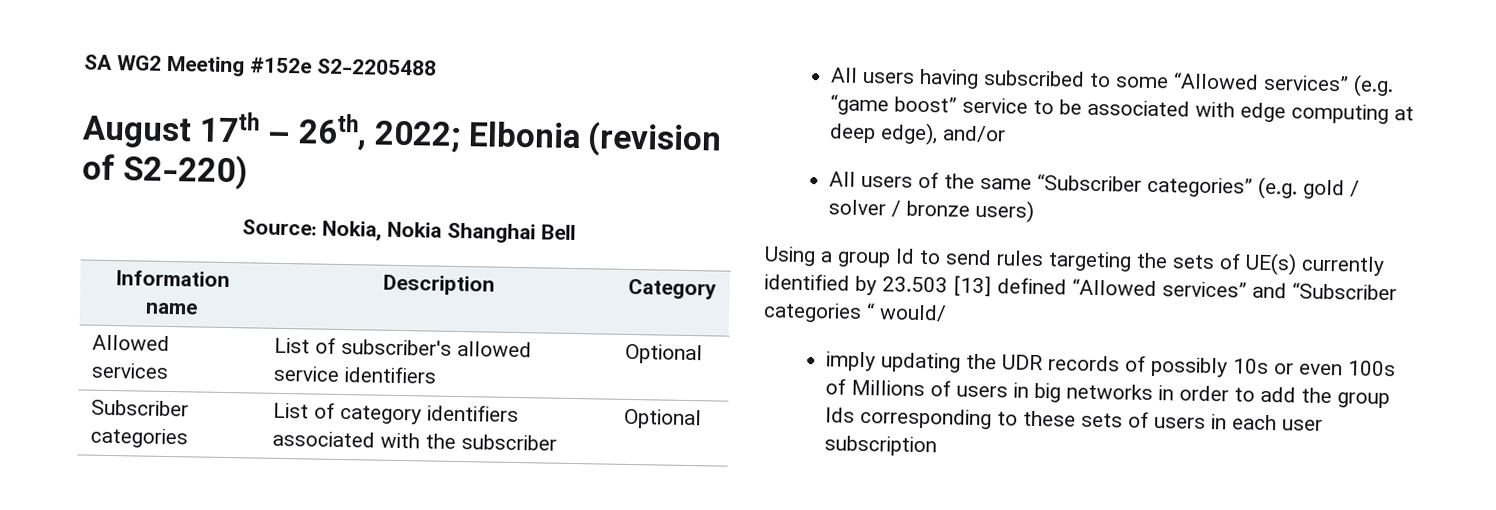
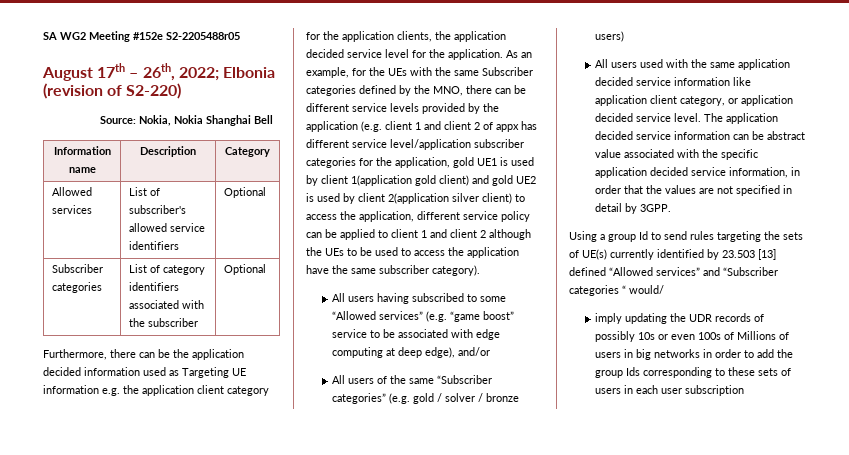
[317,58,437,76] S2-2205488 -> [166,32,240,40] S2-2205488r05
(703, 419) none -> [43,349,244,360] [43,367,246,378] [43,385,269,396] [306,31,506,42] [306,49,532,60] [306,67,533,78] [306,85,526,96] [306,103,499,114] [306,121,537,132] [306,139,524,150] [306,157,534,168] [306,175,536,186] [306,193,525,204] [306,211,530,222] [306,229,531,240] [306,247,519,258] [306,265,480,276] // Furthermore, there can be the application decided information used as Targeting UE information e.g. the application client category for the application clients, the application decided service level for the application. As an example, for the UEs with the same Subscriber categories defined by the MNO, there can be different service levels provided by the application (e.g. client 1 and client 2 of appx has different service level/application subscriber categories for the application, gold UE1 is used by client 1(application gold client) and gold UE2 is used by client 2(application silver client) to access the application, different service policy can be applied to client 1 and client 2 although the UEs to be used to access the application have the same subscriber category).
(1035, 211) none -> [595,59,791,70] [595,77,752,86] [595,95,794,106] [595,113,779,124] [595,131,806,140] [595,149,759,160] [595,167,801,178] [595,185,793,196] [595,203,672,214] // All users used with the same application decided service information like application client category, or application decided service level. The application decided service information can be abstract value associated with the specific application decided service information, in order that the values are not specified in detail by 3GPP.

